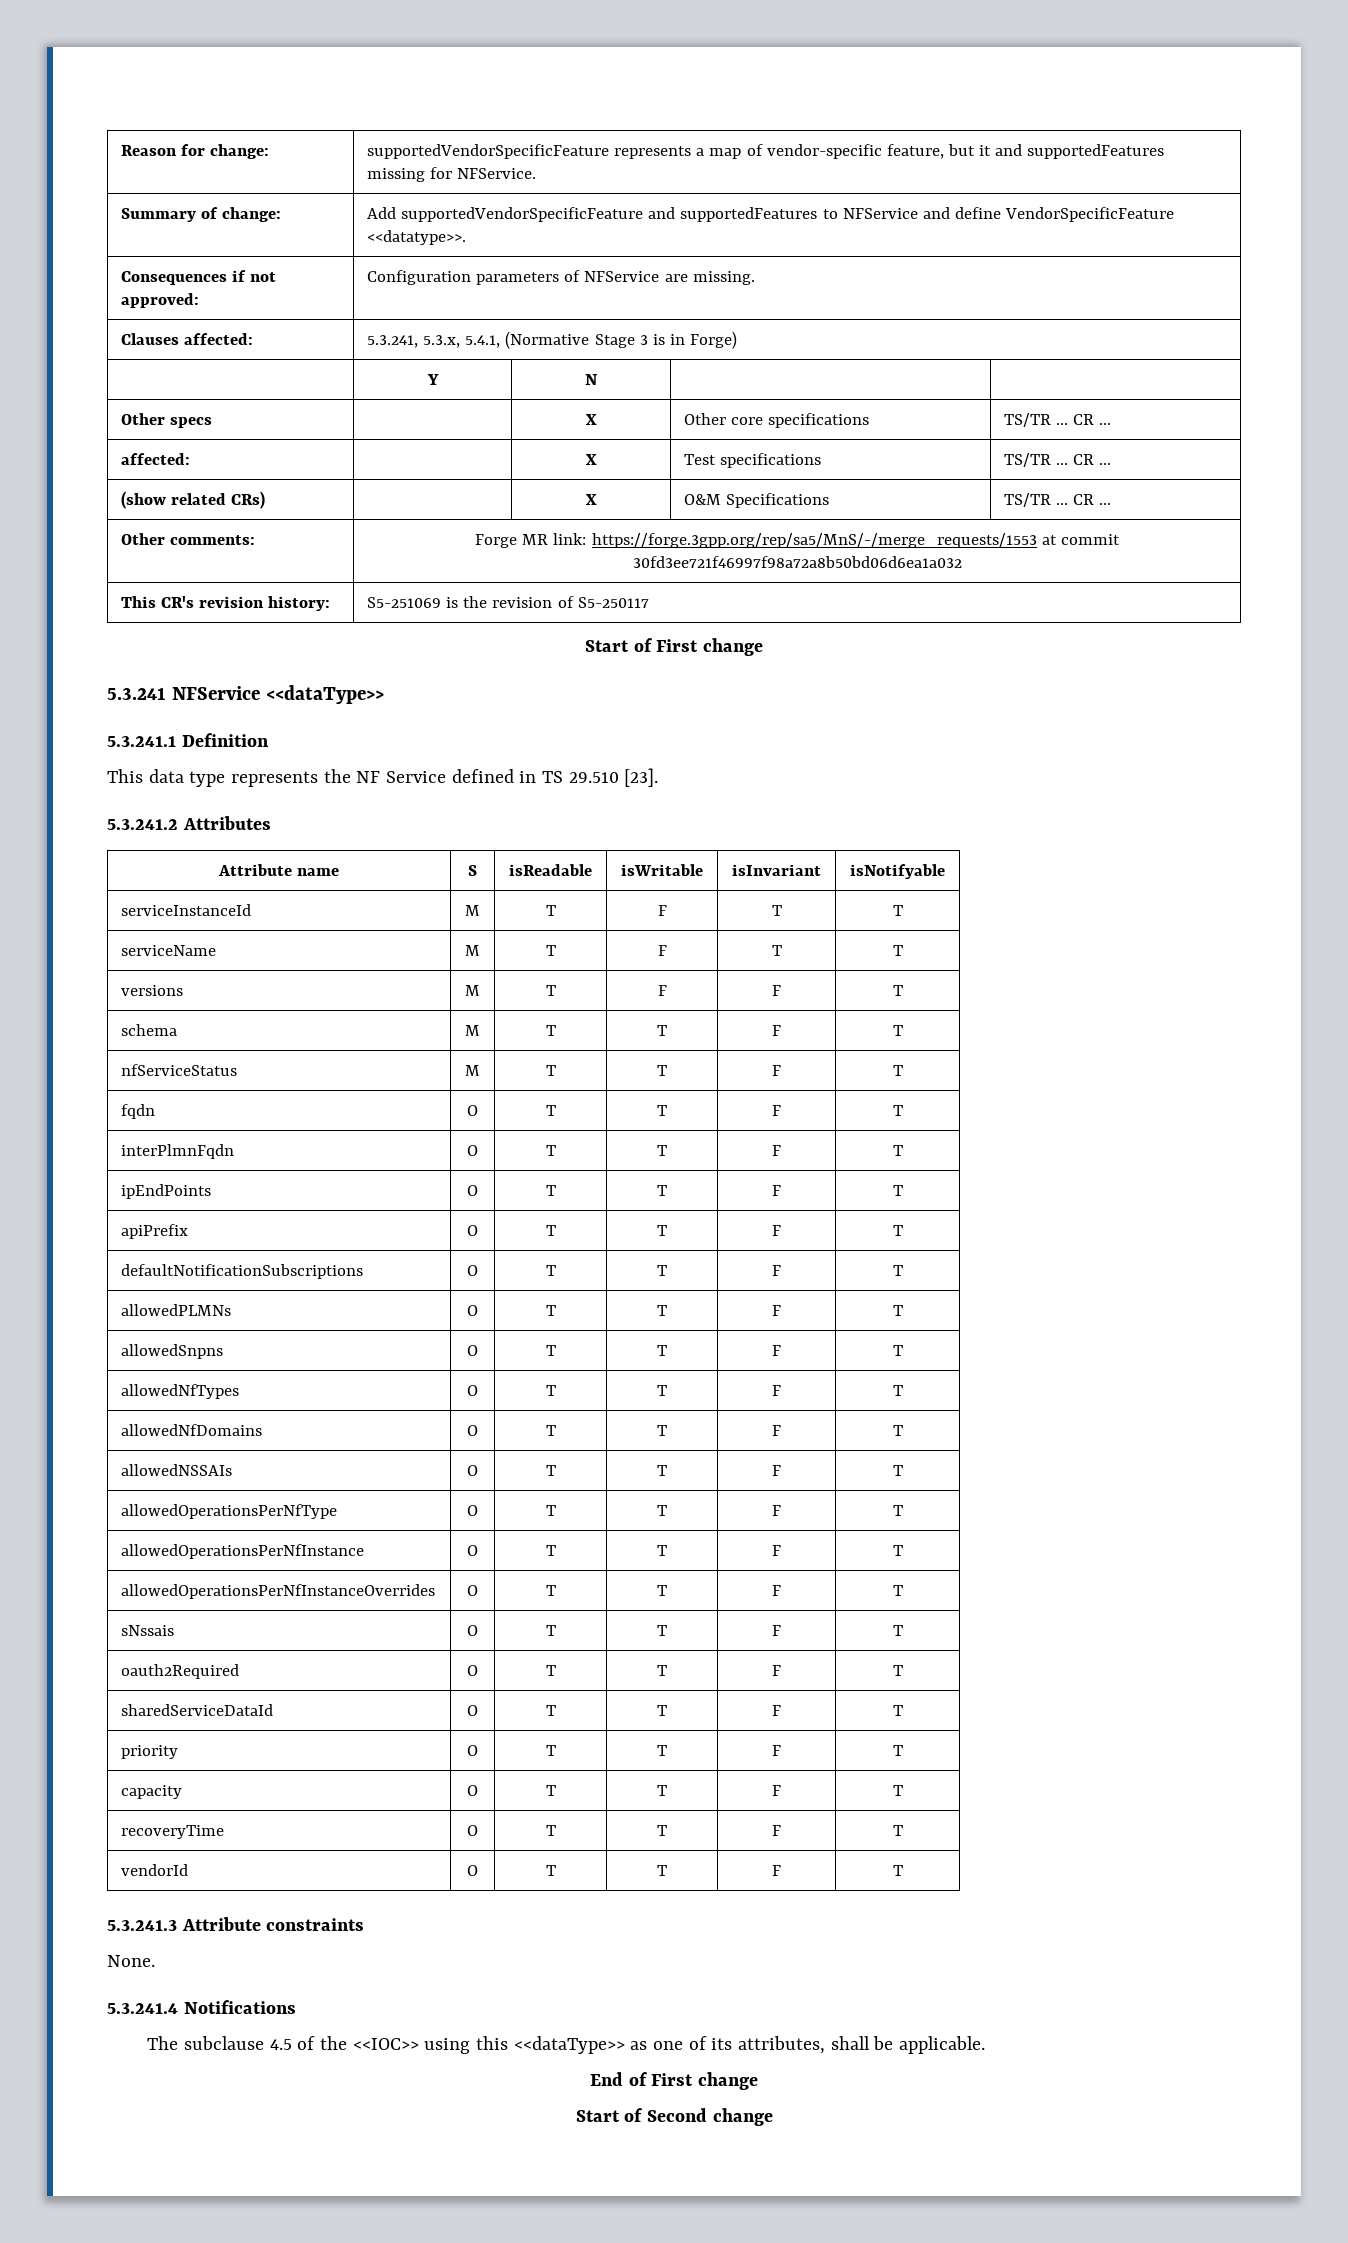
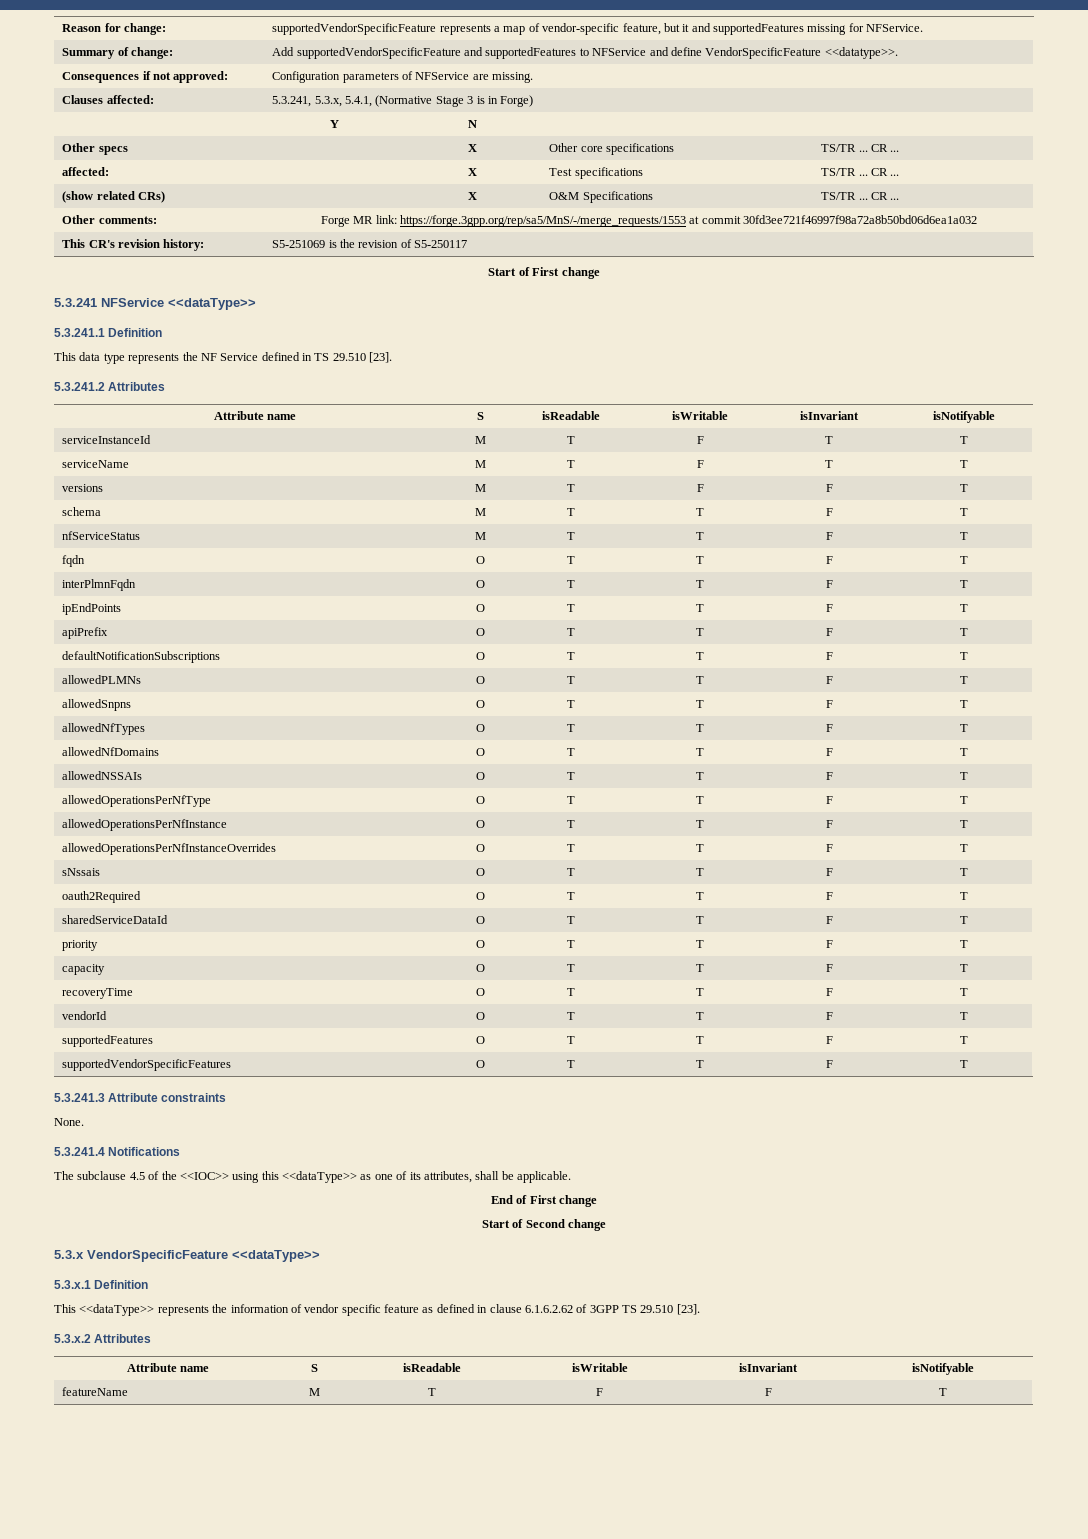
(903, 1870) none -> [62,1035,154,1047] [476,1036,485,1044] [567,1036,575,1044] [696,1036,704,1044] [825,1036,833,1044] [959,1036,968,1044] [62,1059,232,1071] [476,1060,485,1068] [567,1060,575,1068] [696,1060,704,1068] [825,1060,833,1068] [959,1060,968,1068] // supportedFeatures | O | T | T | F | T // supportedVendorSpecificFeatures | O | T | T | F | T
(773, 2117) none -> [54,1250,320,1262] [54,1280,149,1289] [54,1304,700,1316] [54,1334,152,1343] [126,1363,210,1372] [310,1364,318,1372] [402,1363,461,1372] [571,1363,628,1372] [739,1363,798,1372] [912,1363,974,1375] [62,1387,129,1396] [308,1388,320,1396] [427,1388,436,1396] [596,1388,603,1396] [764,1388,772,1396] [939,1388,947,1396] // 5.3.x VendorSpecificFeature <<dataType>> // 5.3.x.1 Definition // This <<dataType>> represents the information of vendor specific feature as defined in clause 6.1.6.2.62 of 3GPP TS 29.510 [23]. // 5.3.x.2 Attributes // Attribute name | S | isReadable | isWritable | isInvariant | isNotifyable // featureName | M | T | F | F | T

